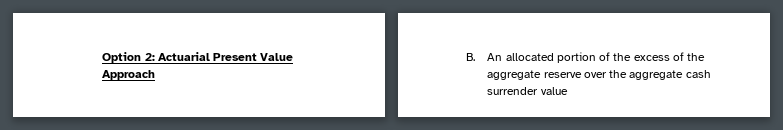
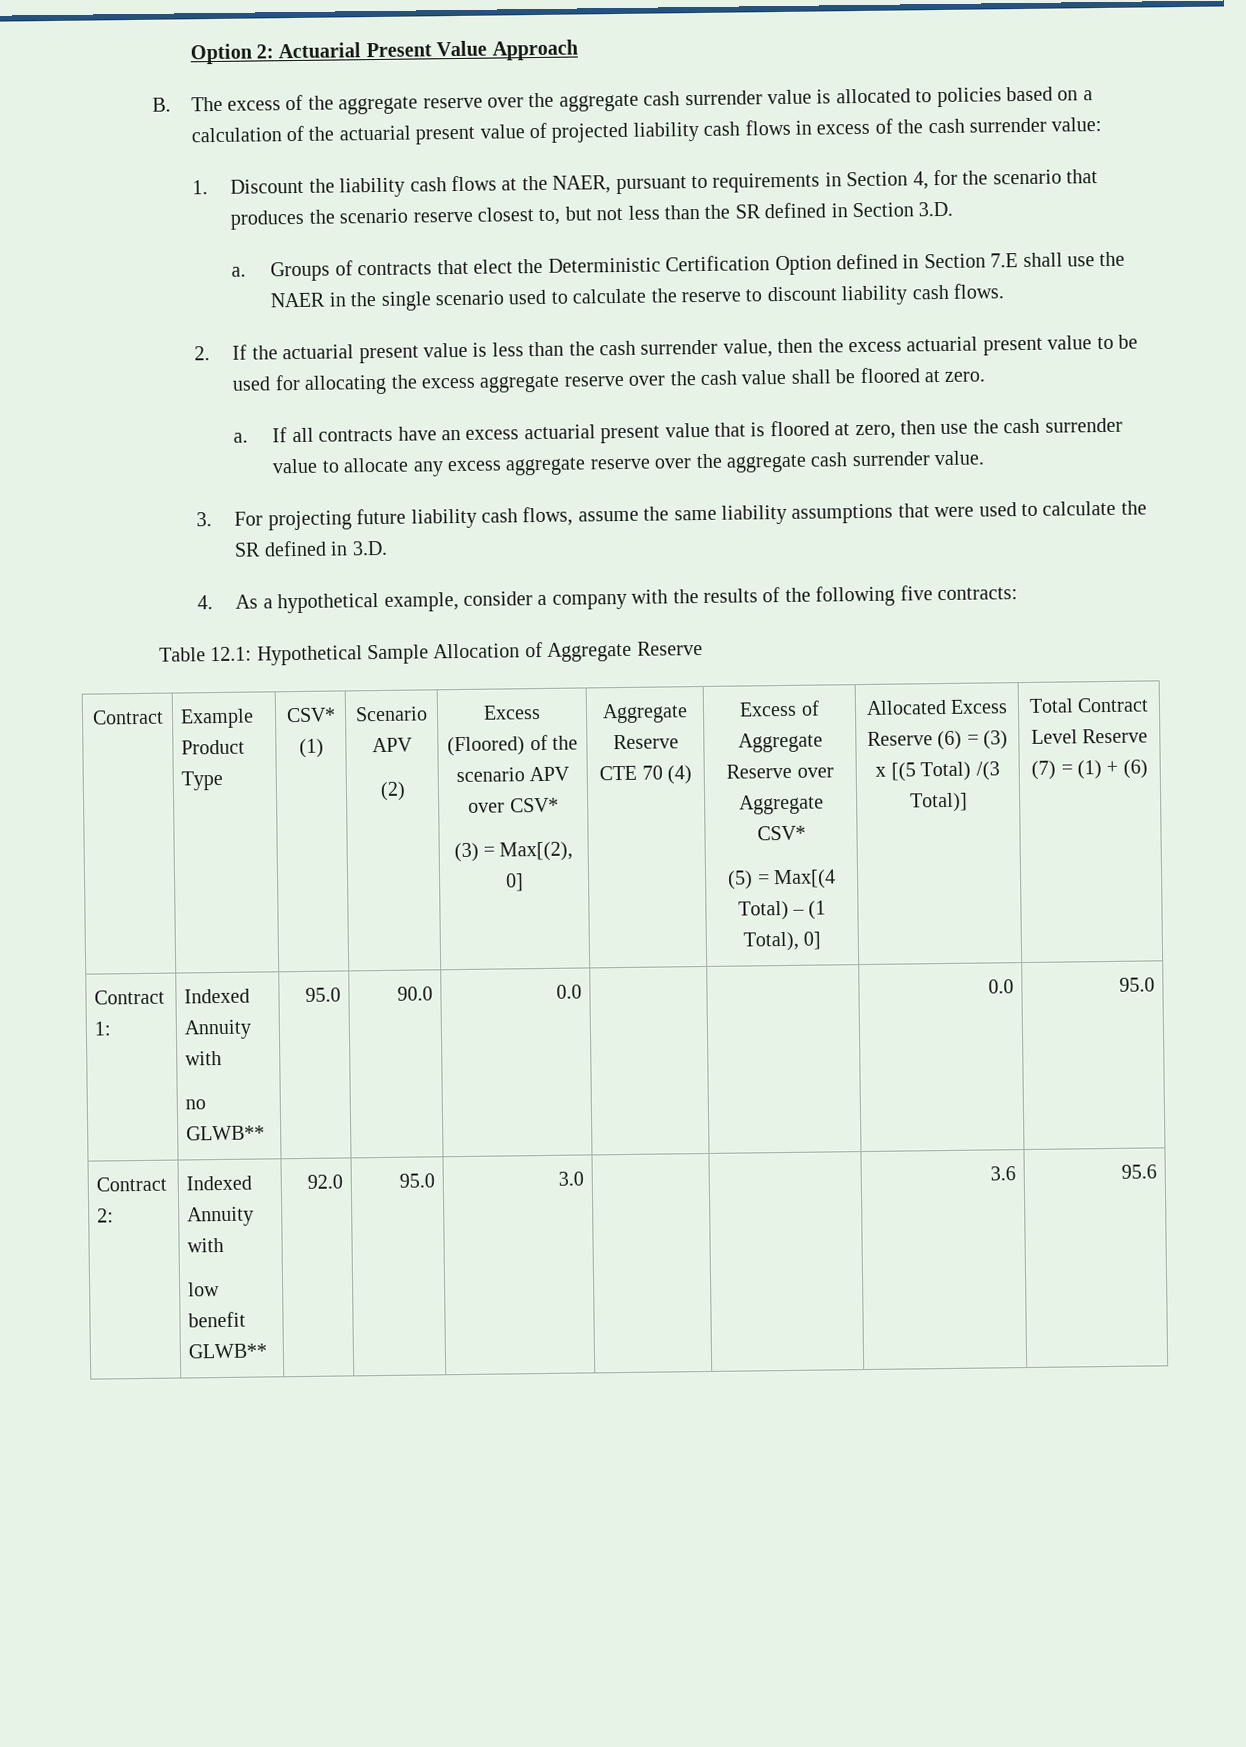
[487,52,632,63] An allocated portion of the -> [190,96,223,112] The
(568, 91) none -> [816,86,1093,108] [190,116,1103,145] [191,169,1099,198] [230,201,954,230] [231,251,1126,282] [270,283,1004,311] [193,334,1139,364] [232,367,986,395] [233,417,1123,444] [272,450,985,477] [195,500,1147,531] [234,540,388,557] [196,585,1019,614] [158,641,703,666] [91,709,164,725] [179,708,254,729] [180,739,245,755] [180,770,223,791] [285,707,336,723] [298,738,324,759] [355,706,428,722] [372,737,413,753] [379,781,406,802] [483,705,541,720] [447,734,578,757] [455,766,571,783] [468,797,559,813] [453,841,574,863] [504,873,524,892] [602,703,688,724] [612,734,679,750] [599,765,692,785] [739,700,820,717] [737,732,823,753] [726,763,834,779] [738,794,824,815] [756,825,806,841] [727,869,836,890] [737,900,827,921] [742,931,822,952] [865,699,1009,715] [866,730,1009,751] [875,761,1000,782] [909,792,968,813] [1028,697,1150,713] [1030,728,1149,744] [1031,759,1148,780] [93,989,165,1005] [93,1021,111,1036] [183,988,250,1004] [183,1019,252,1040] [184,1050,222,1066] [184,1099,206,1110] [185,1125,265,1141] [305,987,342,1002] [397,986,434,1001] [556,984,583,999] [988,979,1015,994] [1119,977,1156,992] [95,1176,167,1192] [96,1208,114,1223] [185,1175,252,1191] [186,1206,254,1227] [186,1237,224,1253] [187,1282,220,1297] [187,1311,246,1328] [187,1343,267,1359] [307,1174,344,1189] [399,1173,436,1188] [558,1171,585,1186] [990,1166,1017,1181] [1121,1164,1158,1179] is allocated to policies based on a calculation of the actuarial present value of projected liability cash flows in excess of the cash surrender value: // 1. Discount the liability cash flows at the NAER, pursuant to requirements in Section 4, for the scenario that produces the scenario reserve closest to, but not less than the SR defined in Section 3.D. // a. Groups of contracts that elect the Deterministic Certification Option defined in Section 7.E shall use the NAER in the single scenario used to calculate the reserve to discount liability cash flows. // 2. If the actuarial present value is less than the cash surrender value, then the excess actuarial present value to be used for allocating the excess aggregate reserve over the cash value shall be floored at zero. // a. If all contracts have an excess actuarial present value that is floored at zero, then use the cash surrender value to allocate any excess aggregate reserve over the aggregate cash surrender value. // 3. For projecting future liability cash flows, assume the same liability assumptions that were used to calculate the SR defined in 3.D. // 4. As a hypothetical example, consider a company with the results of the following five contracts: // Table 12.1: Hypothetical Sample Allocation of Aggregate Reserve // Contract | Example Product Type | CSV* (1) | Scenario APV // (2) | Excess (Floored) of the scenario APV over CSV* // (3) = Max[(2), 0] | Aggregate Reserve CTE 70 (4) | Excess of Aggregate Reserve over Aggregate CSV* // (5) = Max[(4 Total) – (1 Total), 0] | Allocated Excess Reserve (6) = (3) x [(5 Total) /(3 Total)] | Total Contract Level Reserve (7) = (1) + (6) // Contract 1: | Indexed Annuity with // no GLWB** | 95.0 | 90.0 | 0.0 | | | 0.0 | 95.0 // Contract 2: | Indexed Annuity with // low benefit GLWB** | 92.0 | 95.0 | 3.0 | | | 3.6 | 95.6

